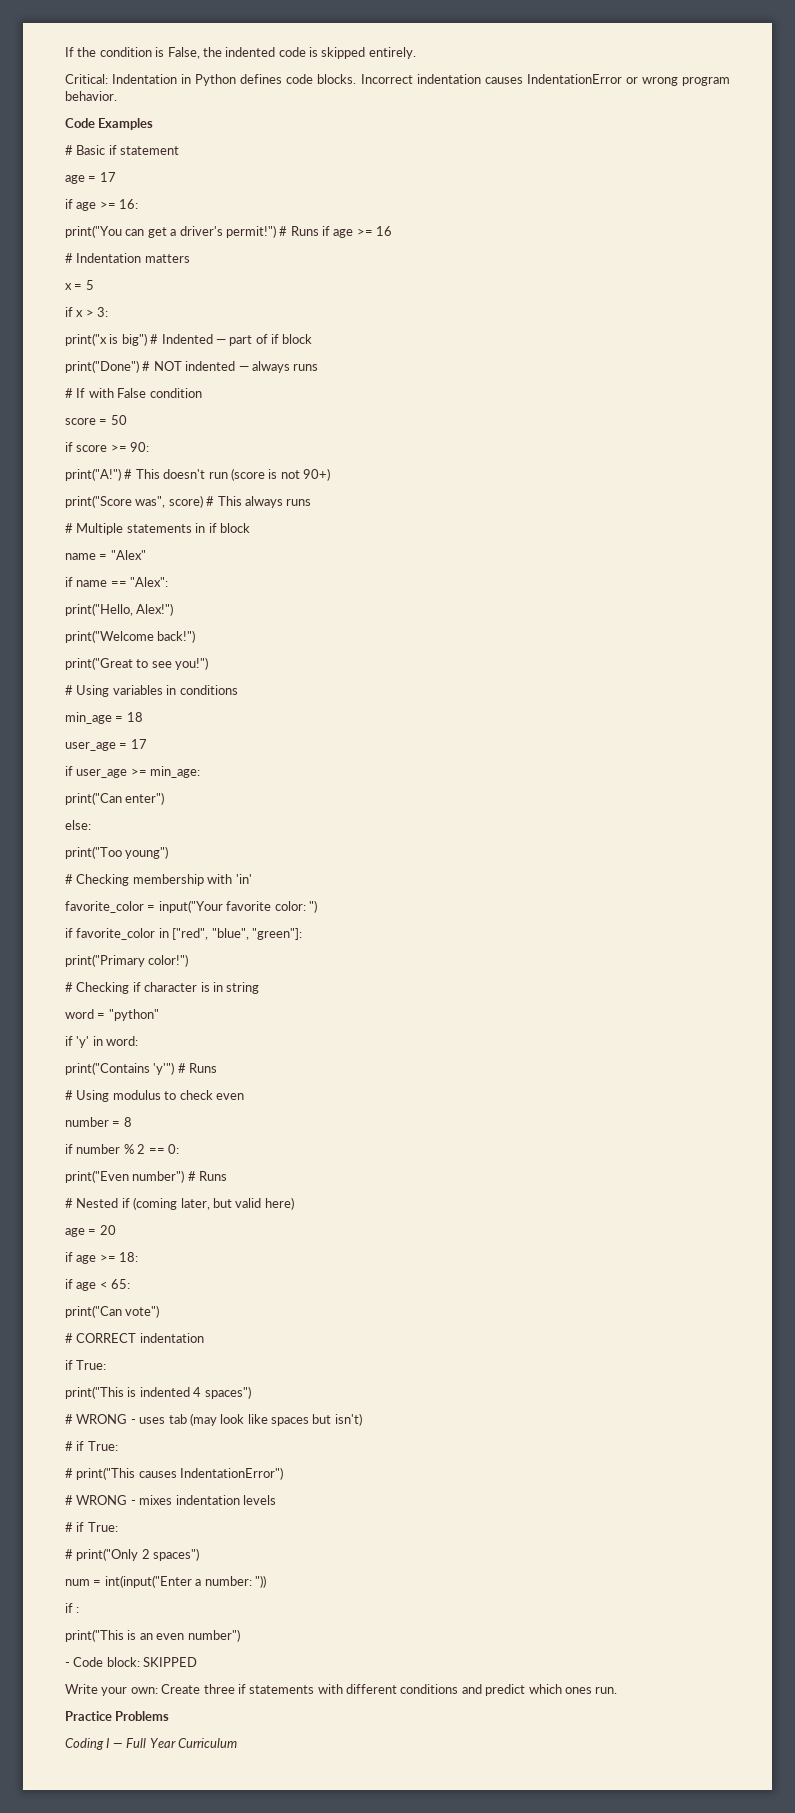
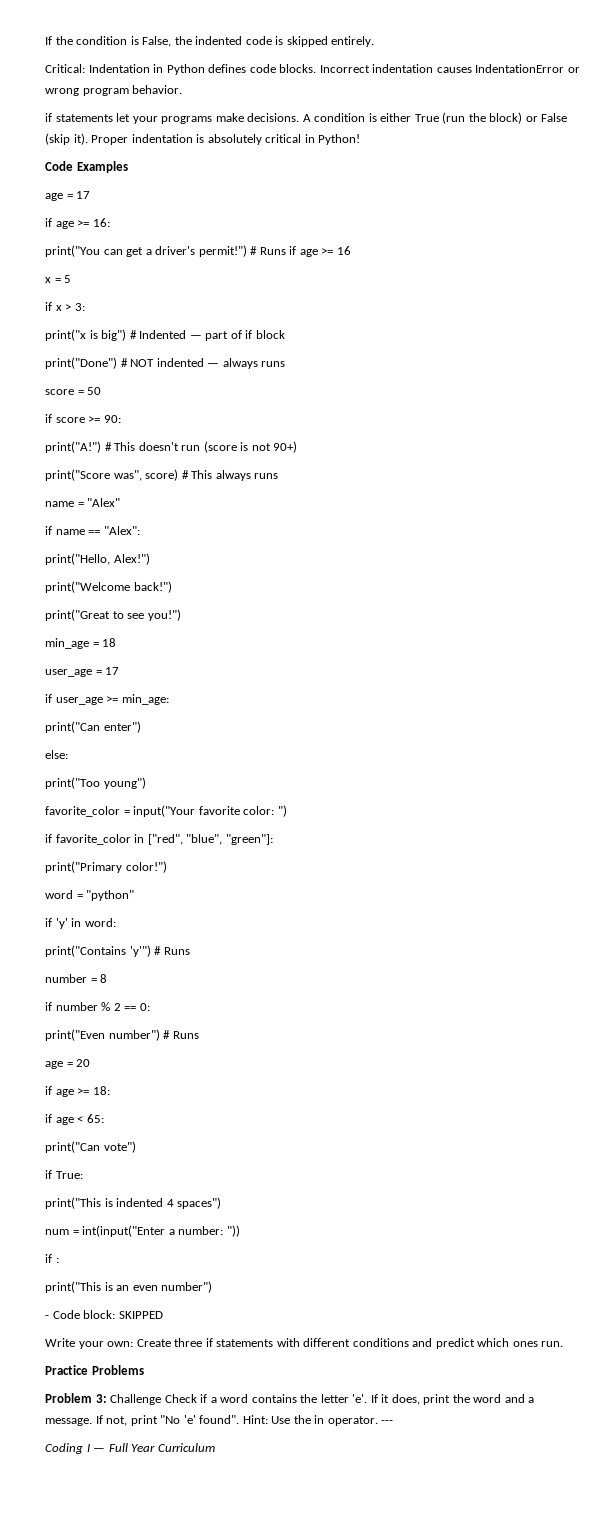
[65,118,154,130] [65,145,180,155] Code Examples // # Basic if statement -> [45,112,568,124] [45,133,361,145] [45,161,128,173] if statements let your programs make decisions. A condition is either True (run the block) or False (skip it). Proper indentation is absolutely critical in Python! // Code Examples
[65,253,190,263] // # Indentation matters -> (351, 250) none
[65,388,202,398] // # If with False condition -> (286, 364) none
[65,523,250,535] // # Multiple statements in if block -> (279, 476) none
[65,685,238,697] // # Using variables in conditions -> (181, 615) none
[65,874,252,886] // # Checking membership with 'in' -> (146, 783) none
[65,982,260,994] // # Checking if character is in string -> (167, 867) none
[65,1090,244,1102] // # Using modulus to check even -> (190, 951) none
[65,1197,294,1210] // # Nested if (coming later, but valid here) -> (199, 1035) none
[65,1333,204,1343] // # CORRECT indentation -> (136, 1147) none
[65,1413,362,1426] [65,1441,118,1451] [65,1467,284,1480] [65,1495,276,1505] [65,1522,118,1532] [65,1548,200,1561] // # WRONG - uses tab (may look like spaces but isn't) // # if True: // # print("This causes IndentationError") // # WRONG - mixes indentation levels // # if True: // # print("Only 2 spaces") -> (222, 1203) none
(170, 1716) none -> [45,1393,535,1405] [45,1415,394,1426] // Problem 3: Challenge Check if a word contains the letter 'e'. If it does, print the word and a message. If not, print "No 'e' found". Hint: Use the in operator. ---

